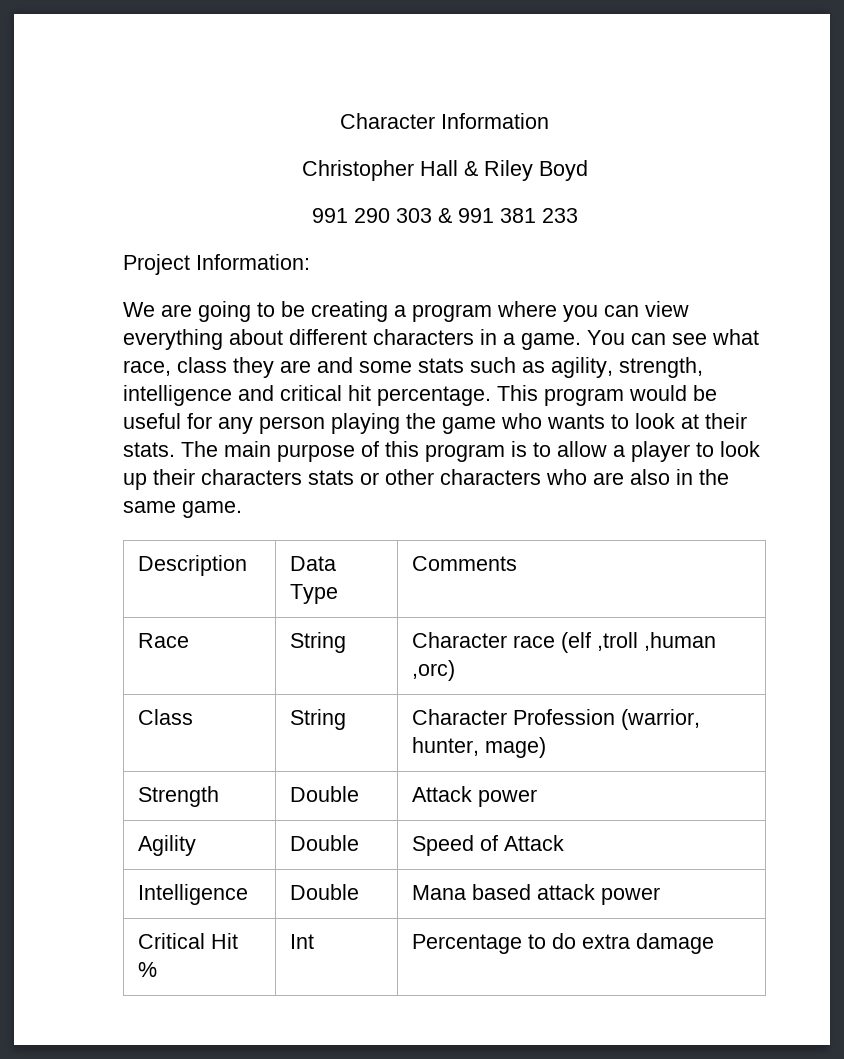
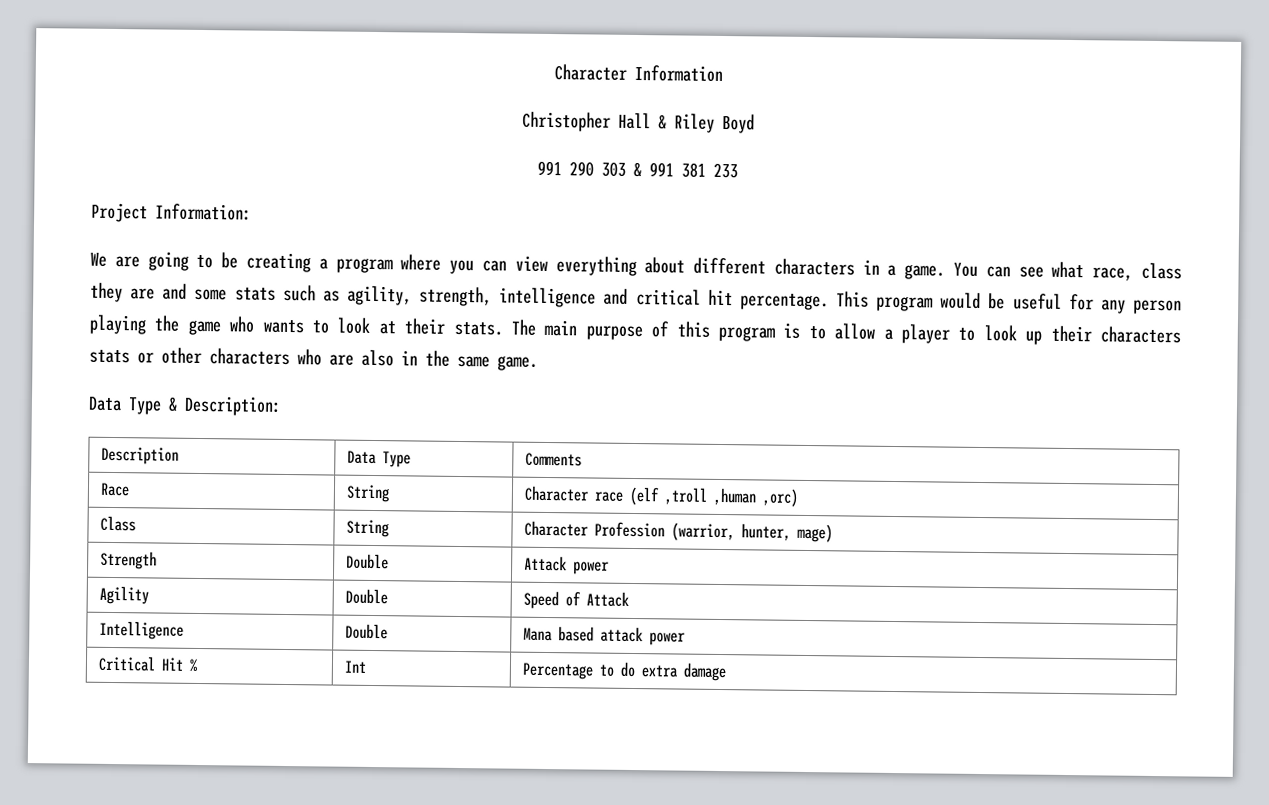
(242, 509) none -> [88,395,282,416] // Data Type & Description:

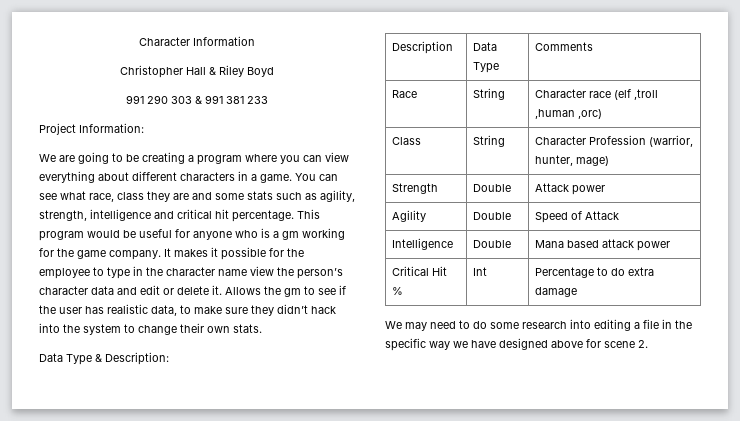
[1100,299,1182,315] [89,314,1181,345] [89,347,538,371] any person playing the game who wants to look at their stats. The main purpose of this program is to allow a player to look up their characters stats or other characters who are also in the same game. -> [193,228,345,240] [39,247,304,260] [39,266,343,279] [39,285,346,297] [39,304,336,316] [39,323,262,335] anyone who is a gm working for the game company. It makes it possible for the employee to type in the character name view the person’s character data and edit or delete it. Allows the gm to see if the user has realistic data, to make sure they didn’t hack into the system to change their own stats.
(727, 672) none -> [385,319,692,331] [385,338,648,351] // We may need to do some research into editing a file in the specific way we have designed above for scene 2.

